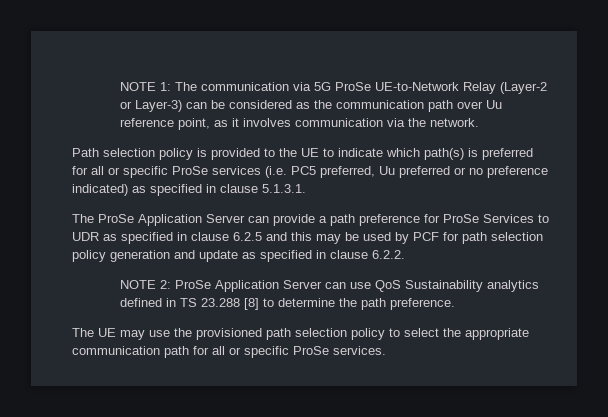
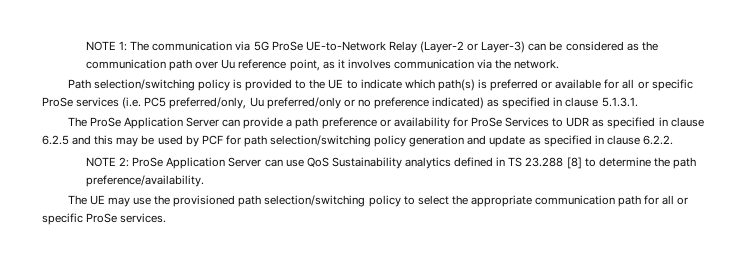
[103,148,155,157] selection -> [93,79,195,91] selection/switching
(533, 154) none -> [541,79,602,89] or available
[320,166,450,178] preferred, Uu preferred -> [169,97,341,109] preferred/only, Uu preferred/only
(420, 220) none -> [379,117,450,129] or availability
[491,232,543,241] selection -> [270,135,372,147] selection/switching
[390,298,456,310] preference. -> [86,175,205,187] preference/availability.
[295,328,347,337] selection -> [264,195,366,207] selection/switching

